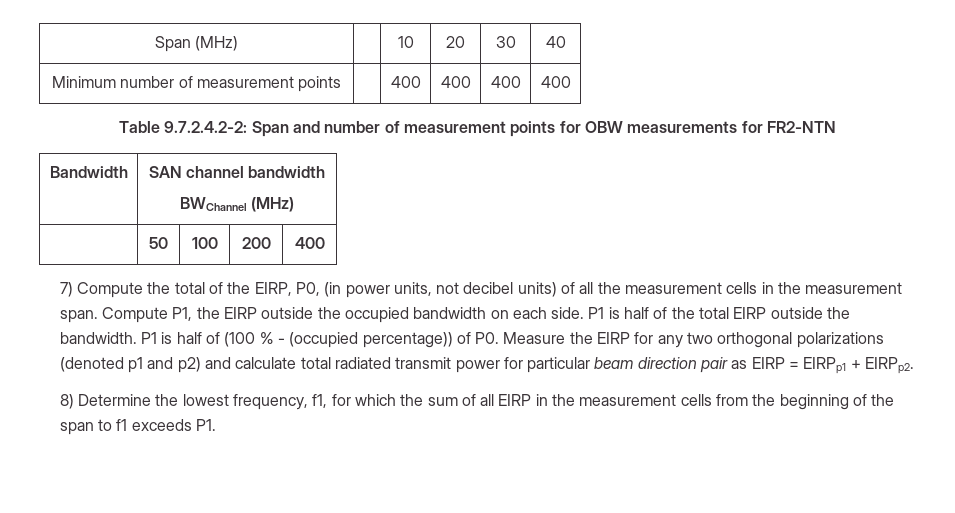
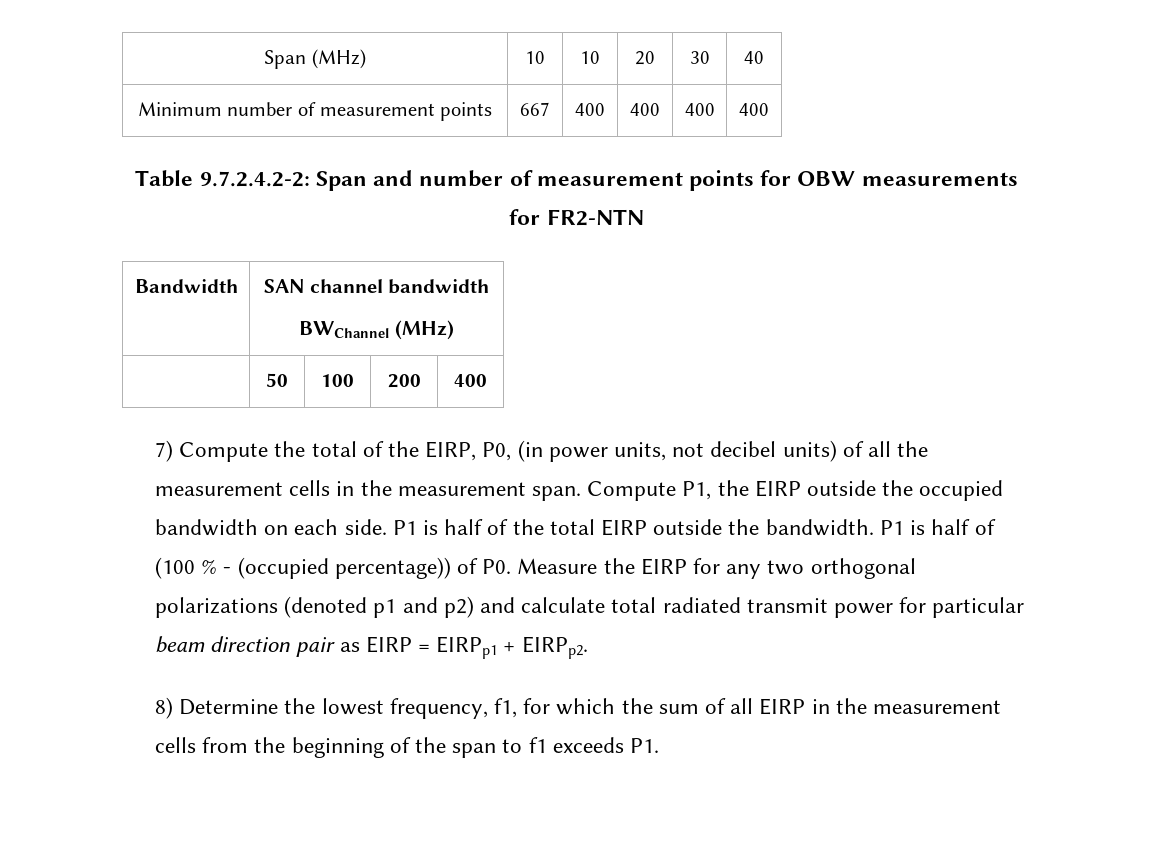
(239, 43) none -> [525,51,545,64] 10
(342, 84) none -> [520,102,550,116] 667

